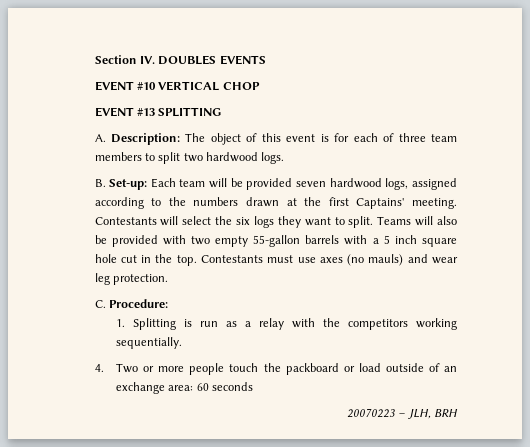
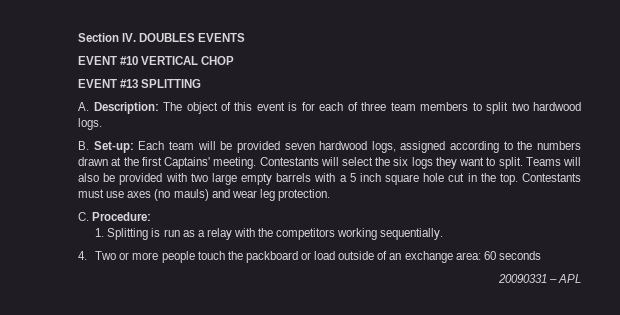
[215,235,301,247] empty 55-gallon -> [211,173,273,185] large empty
[346,408,458,419] 20070223 – JLH, BRH -> [497,274,581,283] 20090331 – APL

